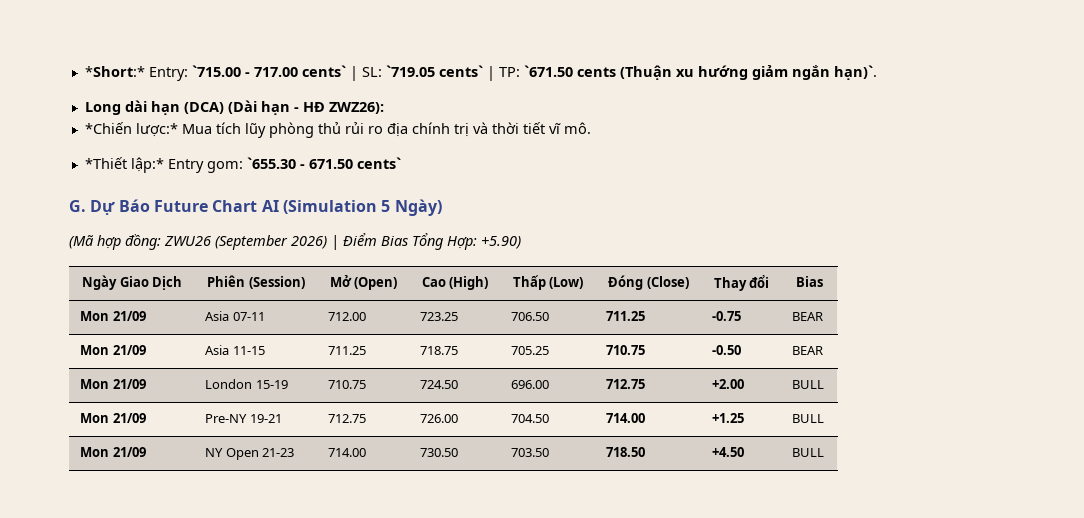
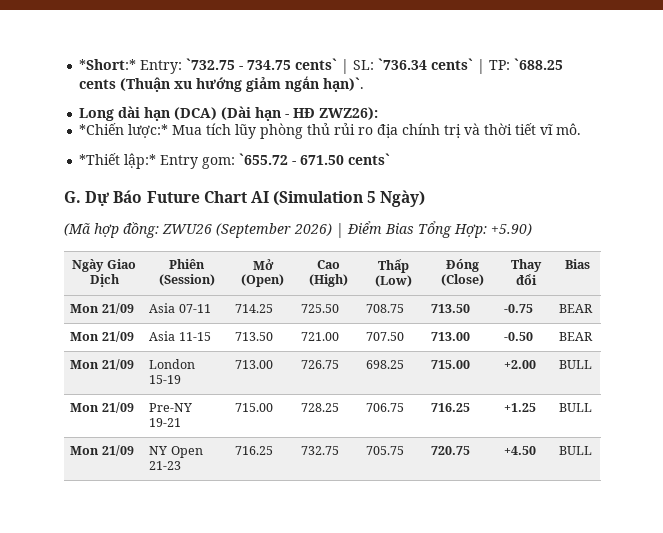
[191,65,298,77] `715.00 - 717.00 -> [186,58,292,70] `732.75 - 734.75
[385,65,435,77] `719.05 -> [378,58,428,70] `736.34
[523,65,573,77] `671.50 -> [514,58,564,70] `688.25
[246,157,296,169] `655.30 -> [239,153,289,165] `655.72
[328,312,367,321] [420,312,459,321] [511,312,550,321] [606,311,646,321] 712.00 | 723.25 | 706.50 | 711.25 -> [235,304,274,313] [301,304,340,313] [366,304,405,313] [431,304,471,313] 714.25 | 725.50 | 708.75 | 713.50
[328,346,367,355] [420,346,459,355] [511,346,550,355] [606,345,646,355] 711.25 | 718.75 | 705.25 | 710.75 -> [235,332,274,341] [301,332,340,341] [366,332,405,341] [431,332,471,341] 713.50 | 721.00 | 707.50 | 713.00
[328,380,367,389] [420,380,459,389] [511,380,550,389] [606,379,646,389] 710.75 | 724.50 | 696.00 | 712.75 -> [235,360,274,369] [301,360,340,369] [366,360,405,369] [431,360,471,369] 713.00 | 726.75 | 698.25 | 715.00
[328,414,367,423] [420,414,459,423] [511,414,550,423] [606,413,646,423] 712.75 | 726.00 | 704.50 | 714.00 -> [235,403,274,412] [301,403,340,412] [366,403,405,412] [431,403,471,412] 715.00 | 728.25 | 706.75 | 716.25
[328,448,367,457] [420,448,459,457] [511,448,550,457] [606,447,646,457] 714.00 | 730.50 | 703.50 | 718.50 -> [235,446,274,455] [301,446,340,455] [366,446,405,455] [431,446,471,455] 716.25 | 732.75 | 705.75 | 720.75

